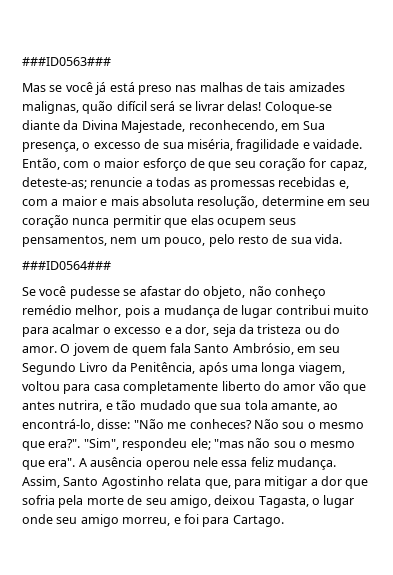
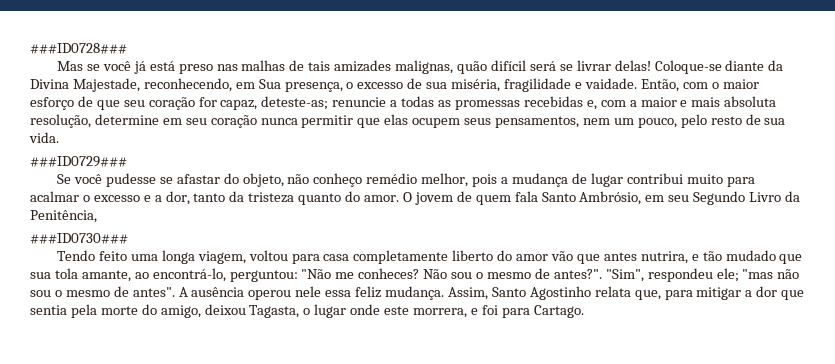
[22,57,111,66] ###ID0563### -> [30,43,127,54] ###ID0728###
[22,261,111,270] ###ID0564### -> [30,156,127,167] ###ID0729###
[212,324,236,337] seja -> [193,193,226,202] tanto
[304,327,321,334] ou -> [298,193,342,205] quanto
[198,362,228,375] após -> [30,233,128,244] [57,250,127,261] // ###ID0730### // Tendo feito
[97,419,131,429] disse: -> [229,270,298,282] perguntou:
[22,439,81,451] que era?". -> [534,268,602,279] de antes?".
[22,458,76,470] que era". -> [113,286,175,297] de antes".
[22,495,55,505] sofria -> [30,305,67,315] sentia
[127,495,167,505] de seu -> [141,304,157,315] do
[56,514,171,527] seu amigo morreu, -> [384,306,468,318] este morrera,

